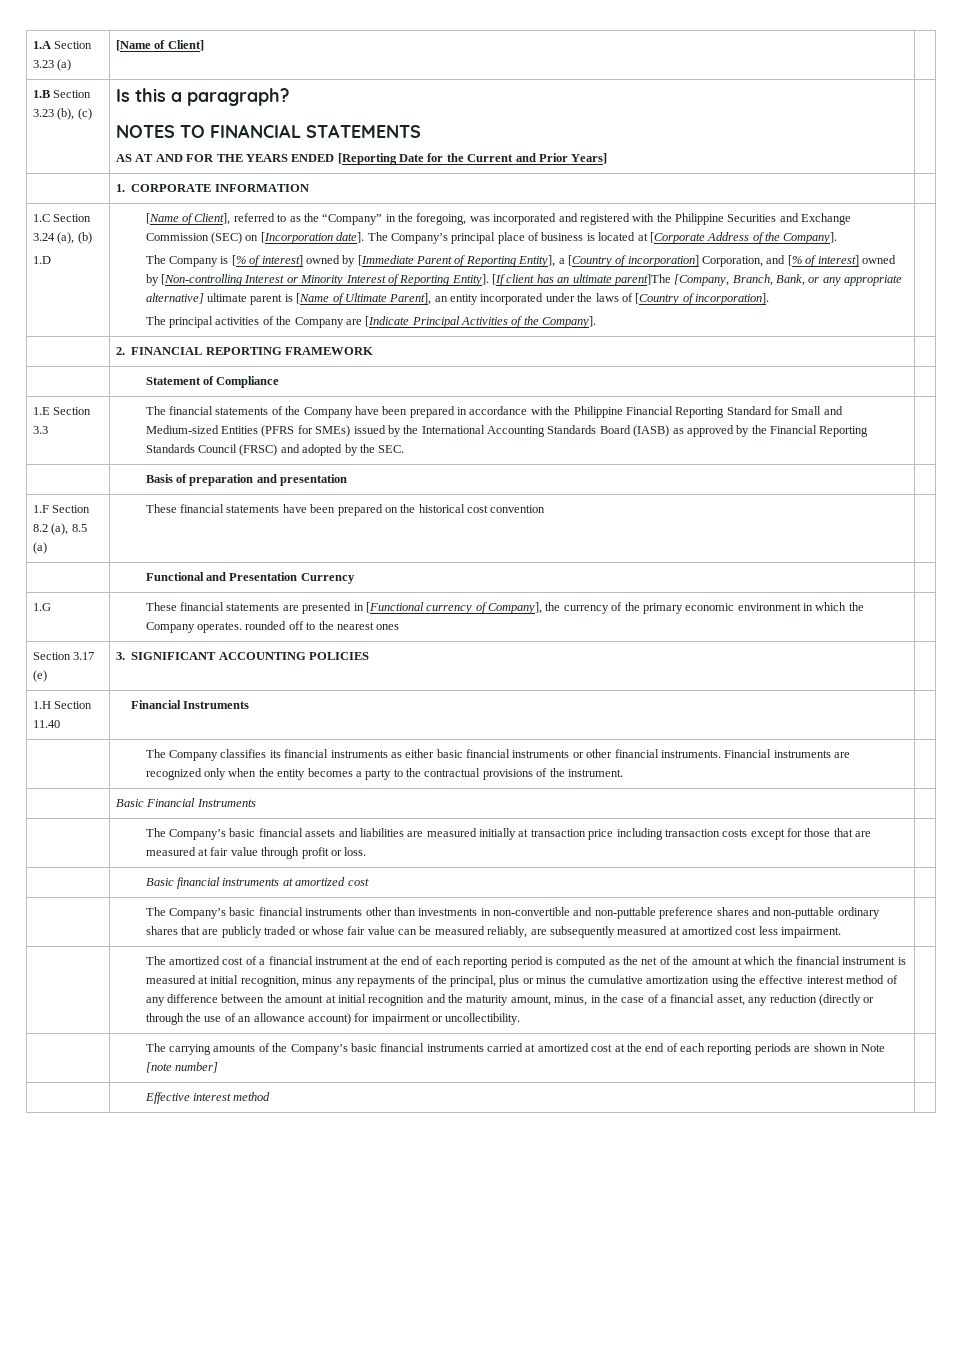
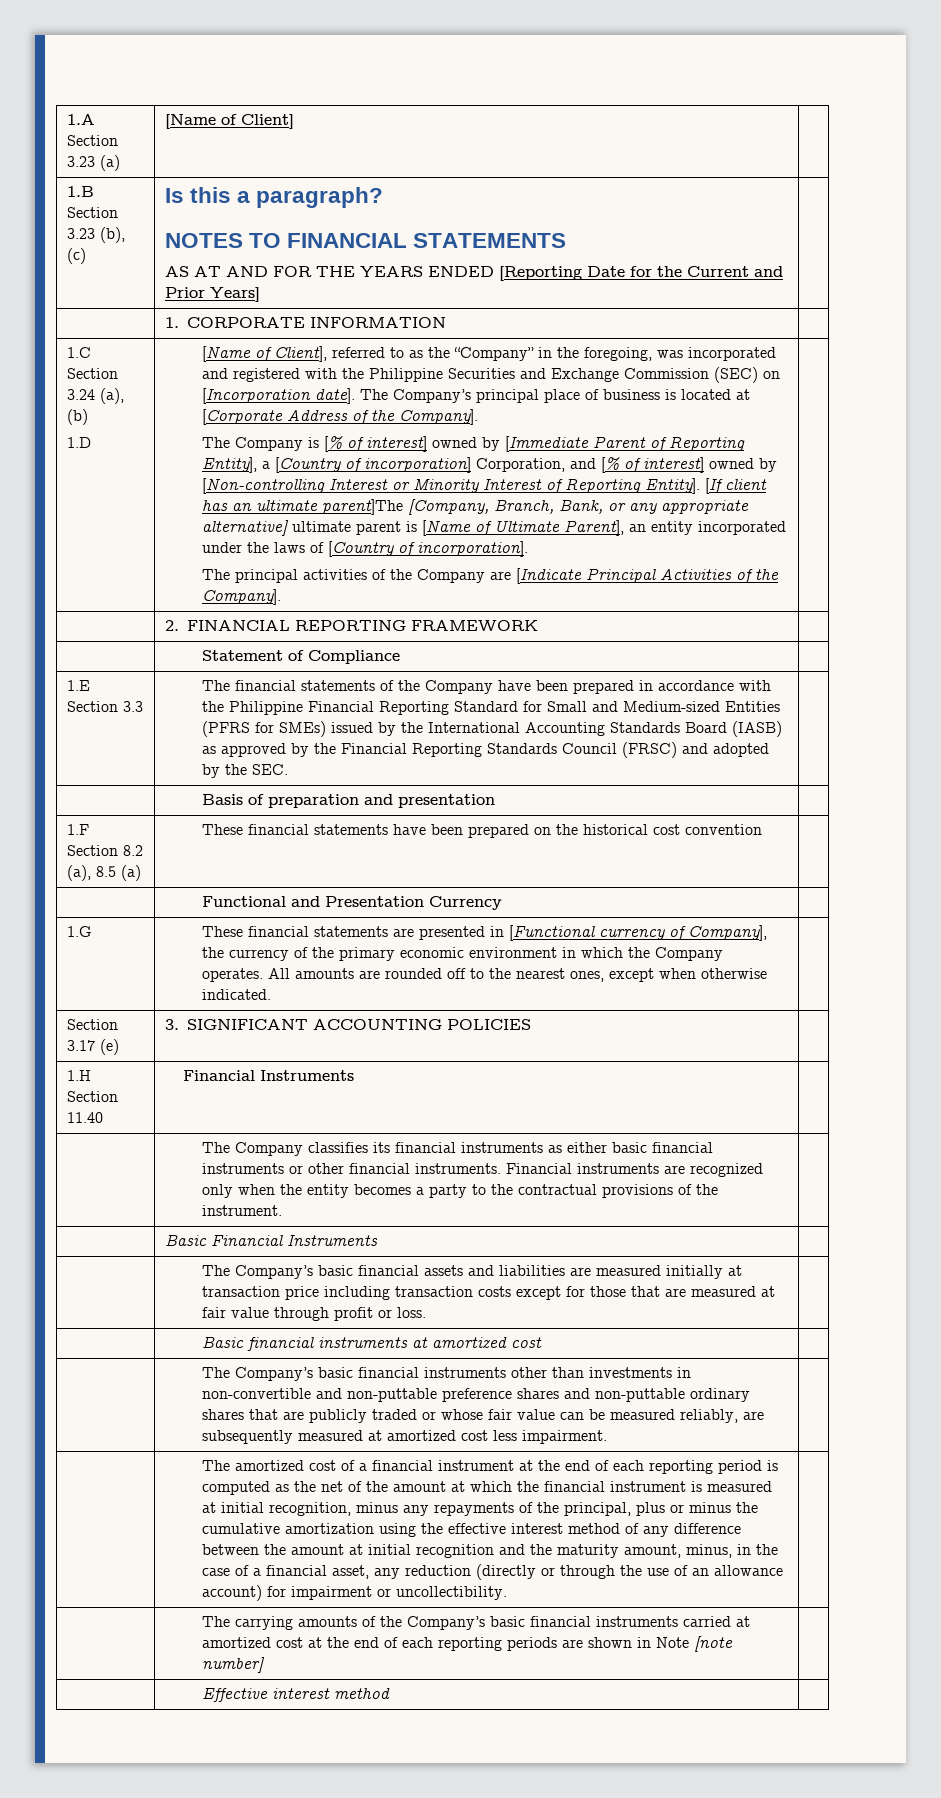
(243, 627) none -> [268,968,381,979] All amounts are
[376,624,400,630] ones -> [570,968,768,982] [202,989,272,1000] ones, except when otherwise indicated.

